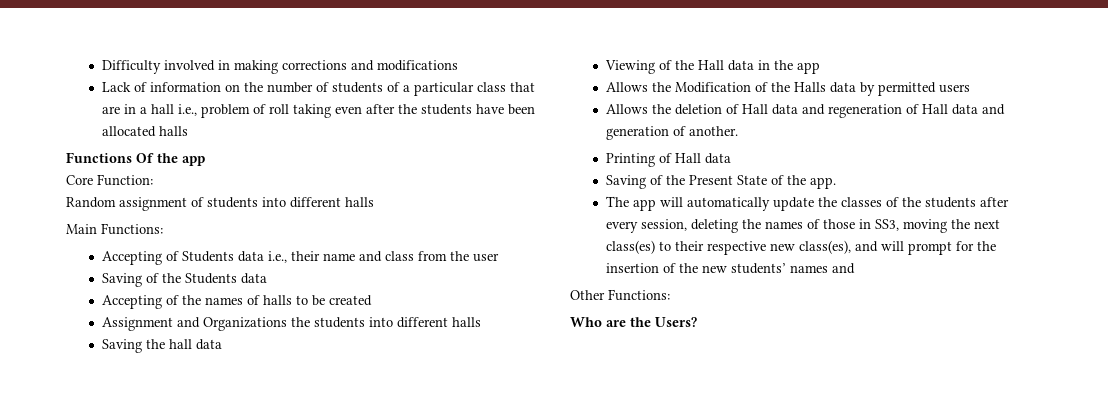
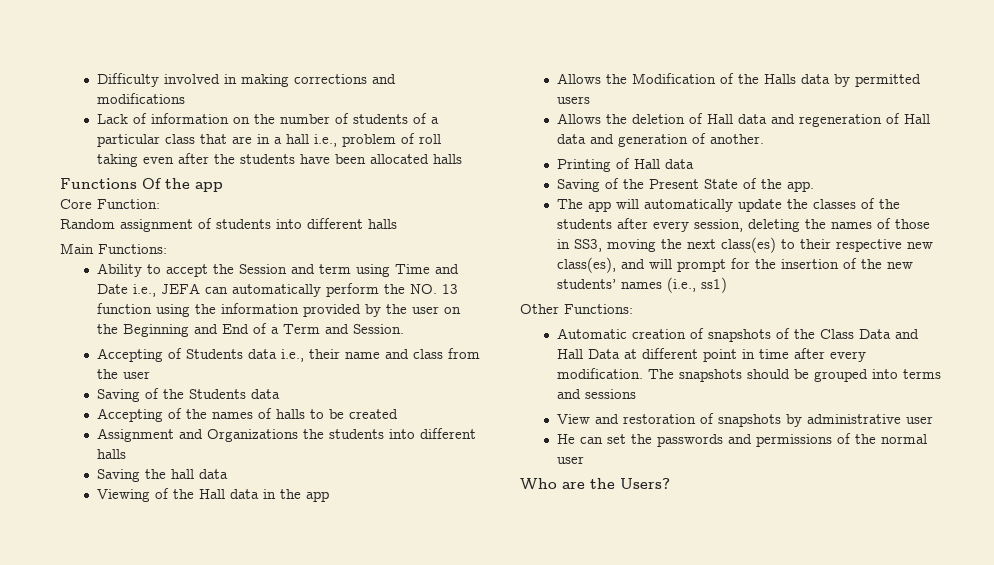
(163, 229) none -> [96,263,459,277] [96,283,458,297] [96,303,461,317] [96,323,404,337] // Ability to accept the Session and term using Time and Date i.e., JEFA can automatically perform the NO. 13 function using the information provided by the user on the Beginning and End of a Term and Session.
[831,263,855,274] and -> [666,277,727,293] (i.e., ss1)
(670, 295) none -> [556,328,919,342] [556,348,866,362] [556,368,941,382] [556,389,636,399] [556,413,933,427] [556,433,927,447] [556,456,584,464] // Automatic creation of snapshots of the Class Data and Hall Data at different point in time after every modification. The snapshots should be grouped into terms and sessions // View and restoration of snapshots by administrative user // He can set the passwords and permissions of the normal user

